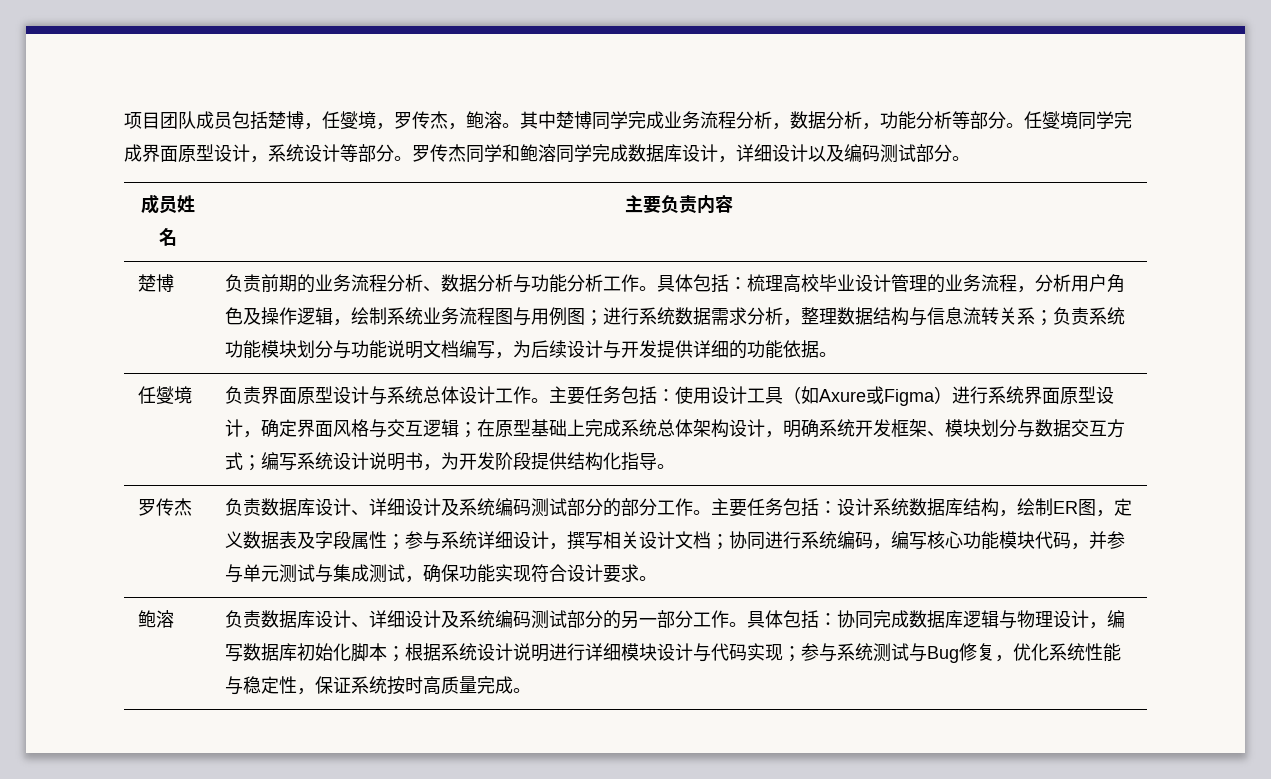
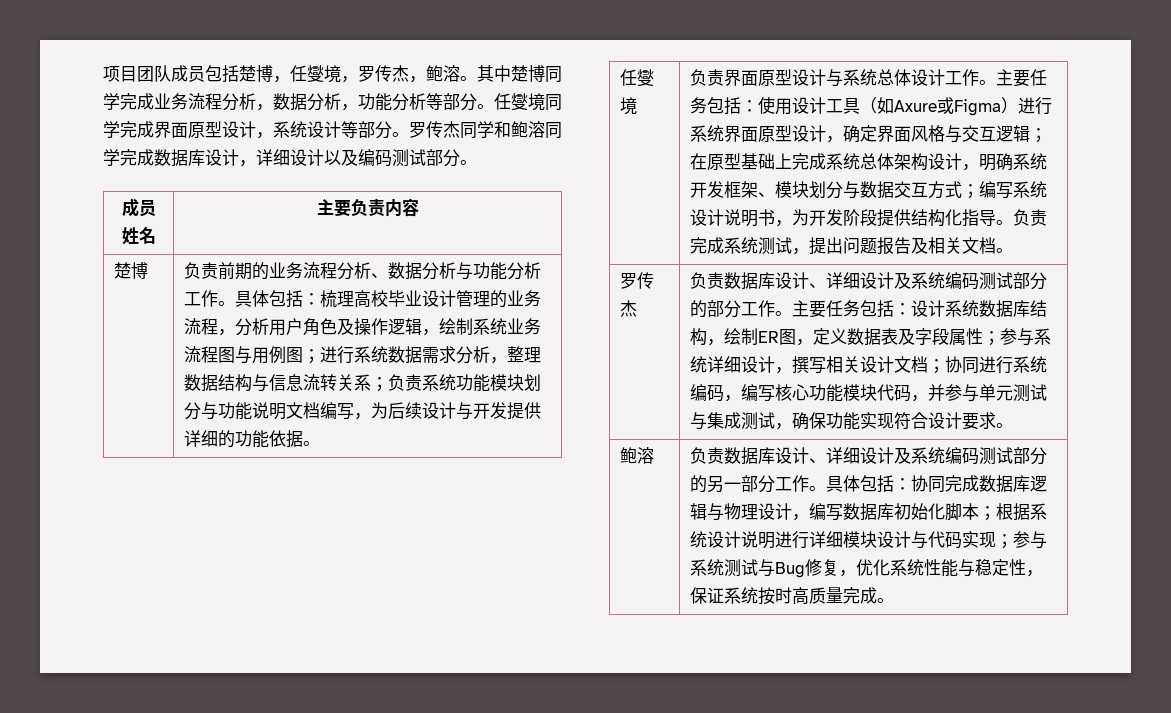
(675, 466) none -> [1012,209,1047,226] [689,237,1013,255] 负责完成系统测试，提出问题报告及相关文档。

